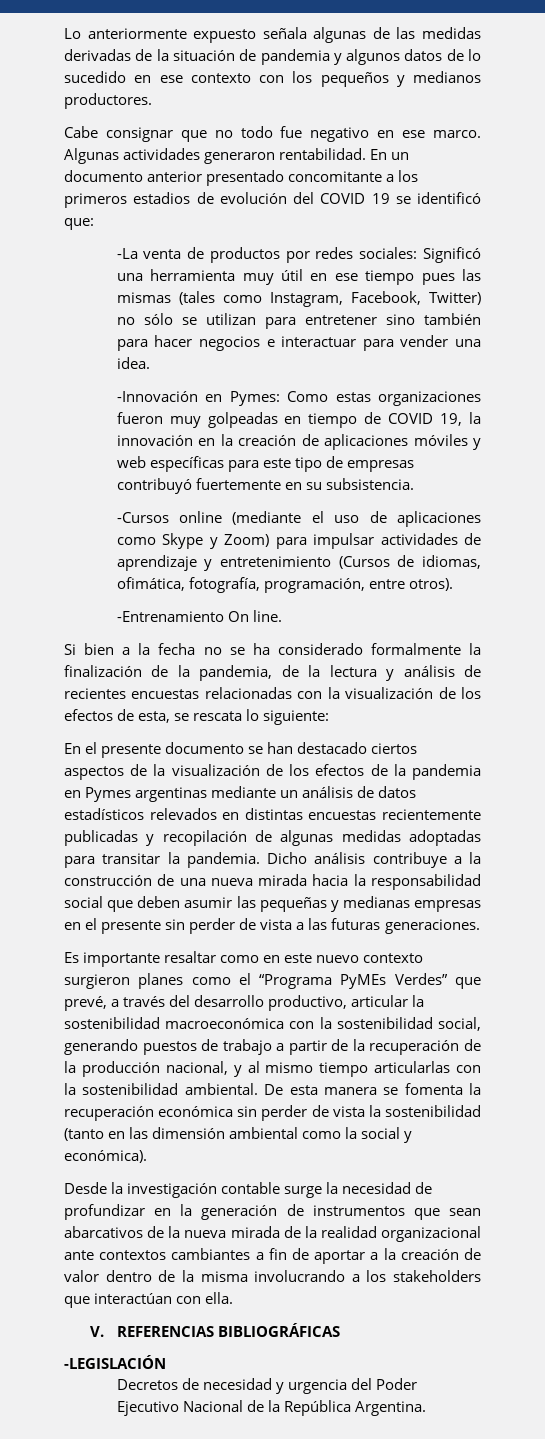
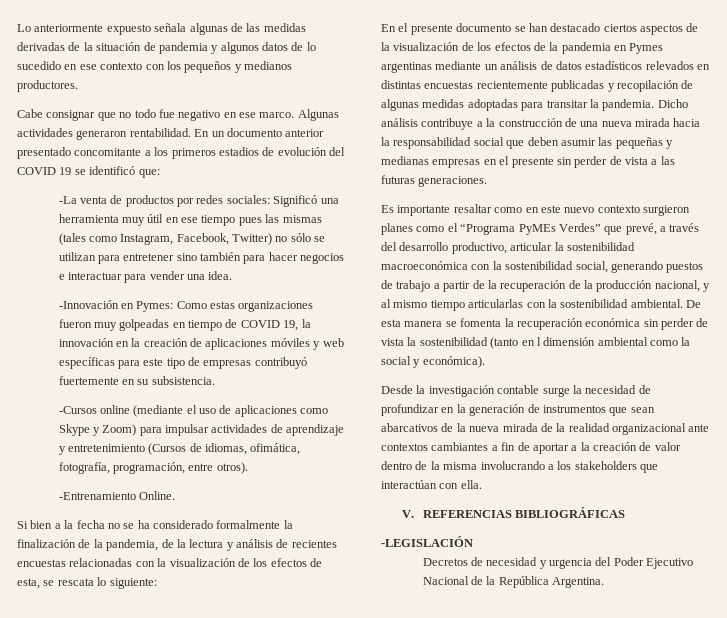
[227,610,282,622] On line. -> [138,491,175,500] Online.
[129,1127,149,1139] las -> [536,337,541,346] l

